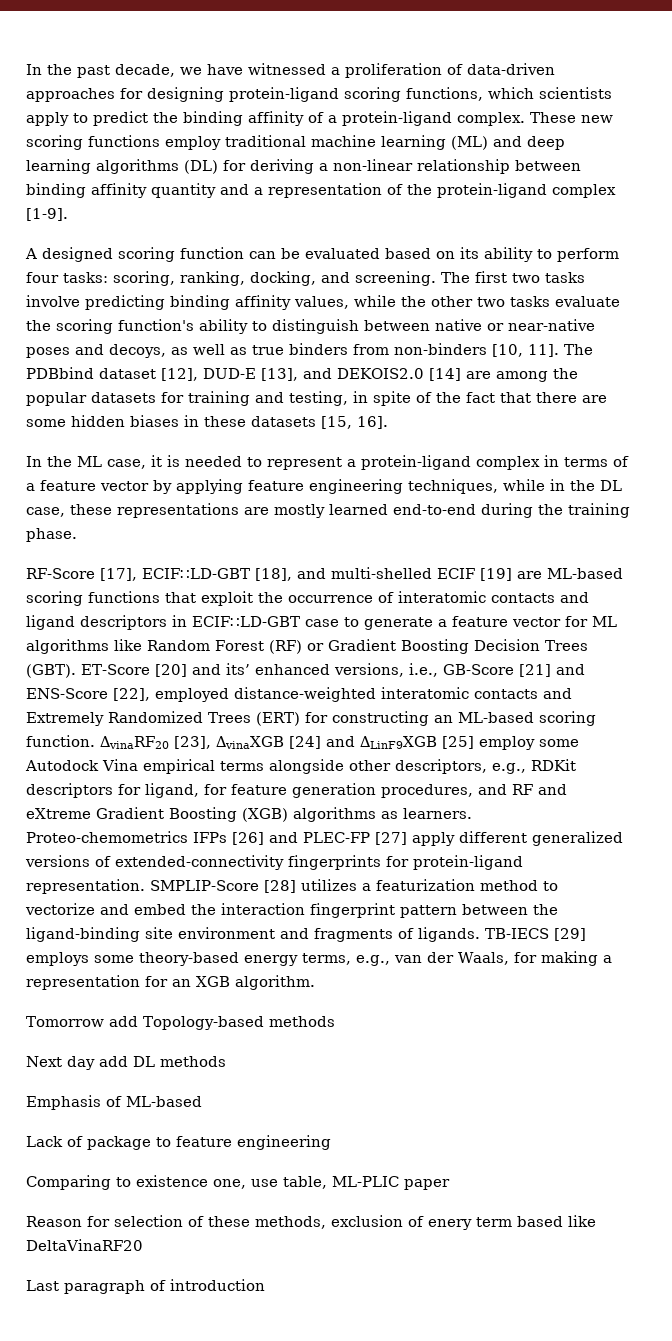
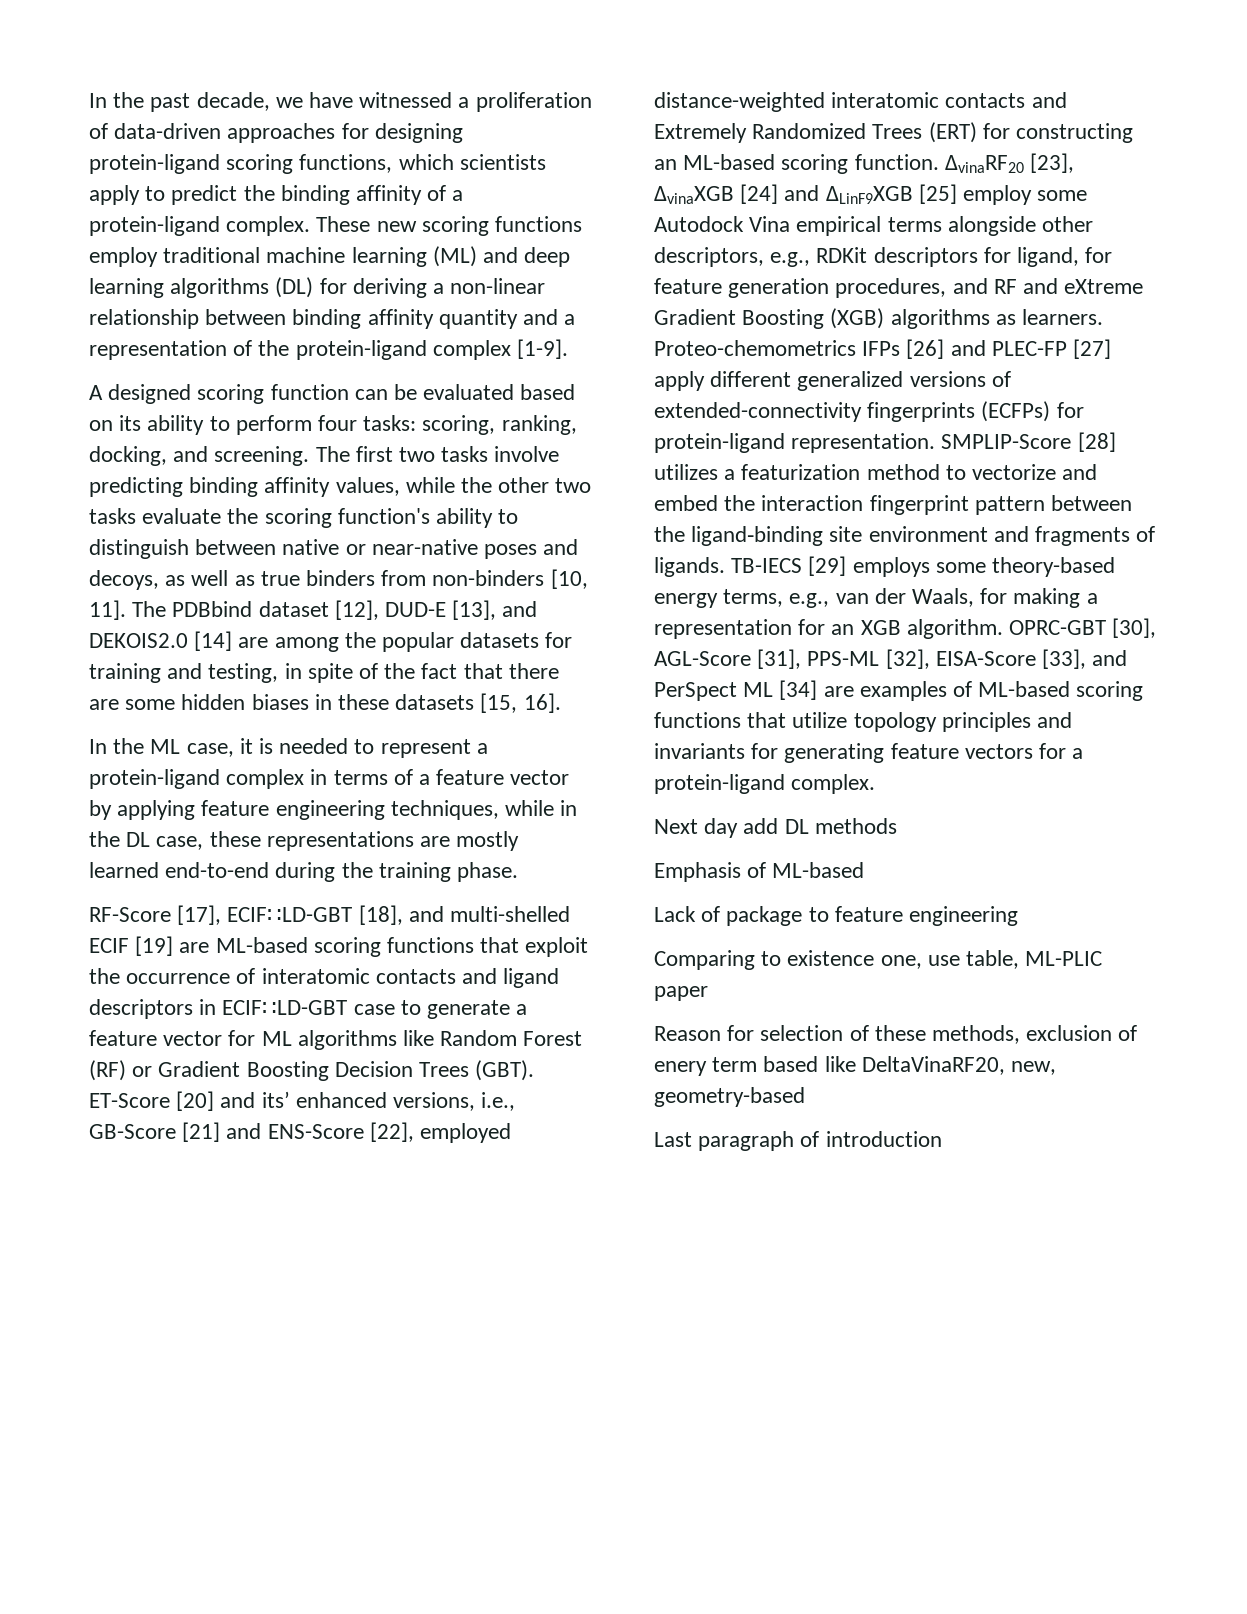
(381, 862) none -> [981,401,1051,422] (ECFPs)
[26,1016,335,1030] // Tomorrow add Topology-based methods -> [1009,618,1157,638] [654,649,1128,669] [654,680,1144,701] [654,712,1073,732] [654,743,1084,763] [654,774,876,794] OPRC-GBT [30], AGL-Score [31], PPS-ML [32], EISA-Score [33], and PerSpect ML [34] are examples of ML-based scoring functions that utilize topology principles and invariants for generating feature vectors for a protein-ligand complex.
[26,1239,143,1251] DeltaVinaRF20 -> [861,1056,1057,1075] [654,1087,805,1107] DeltaVinaRF20, new, geometry-based

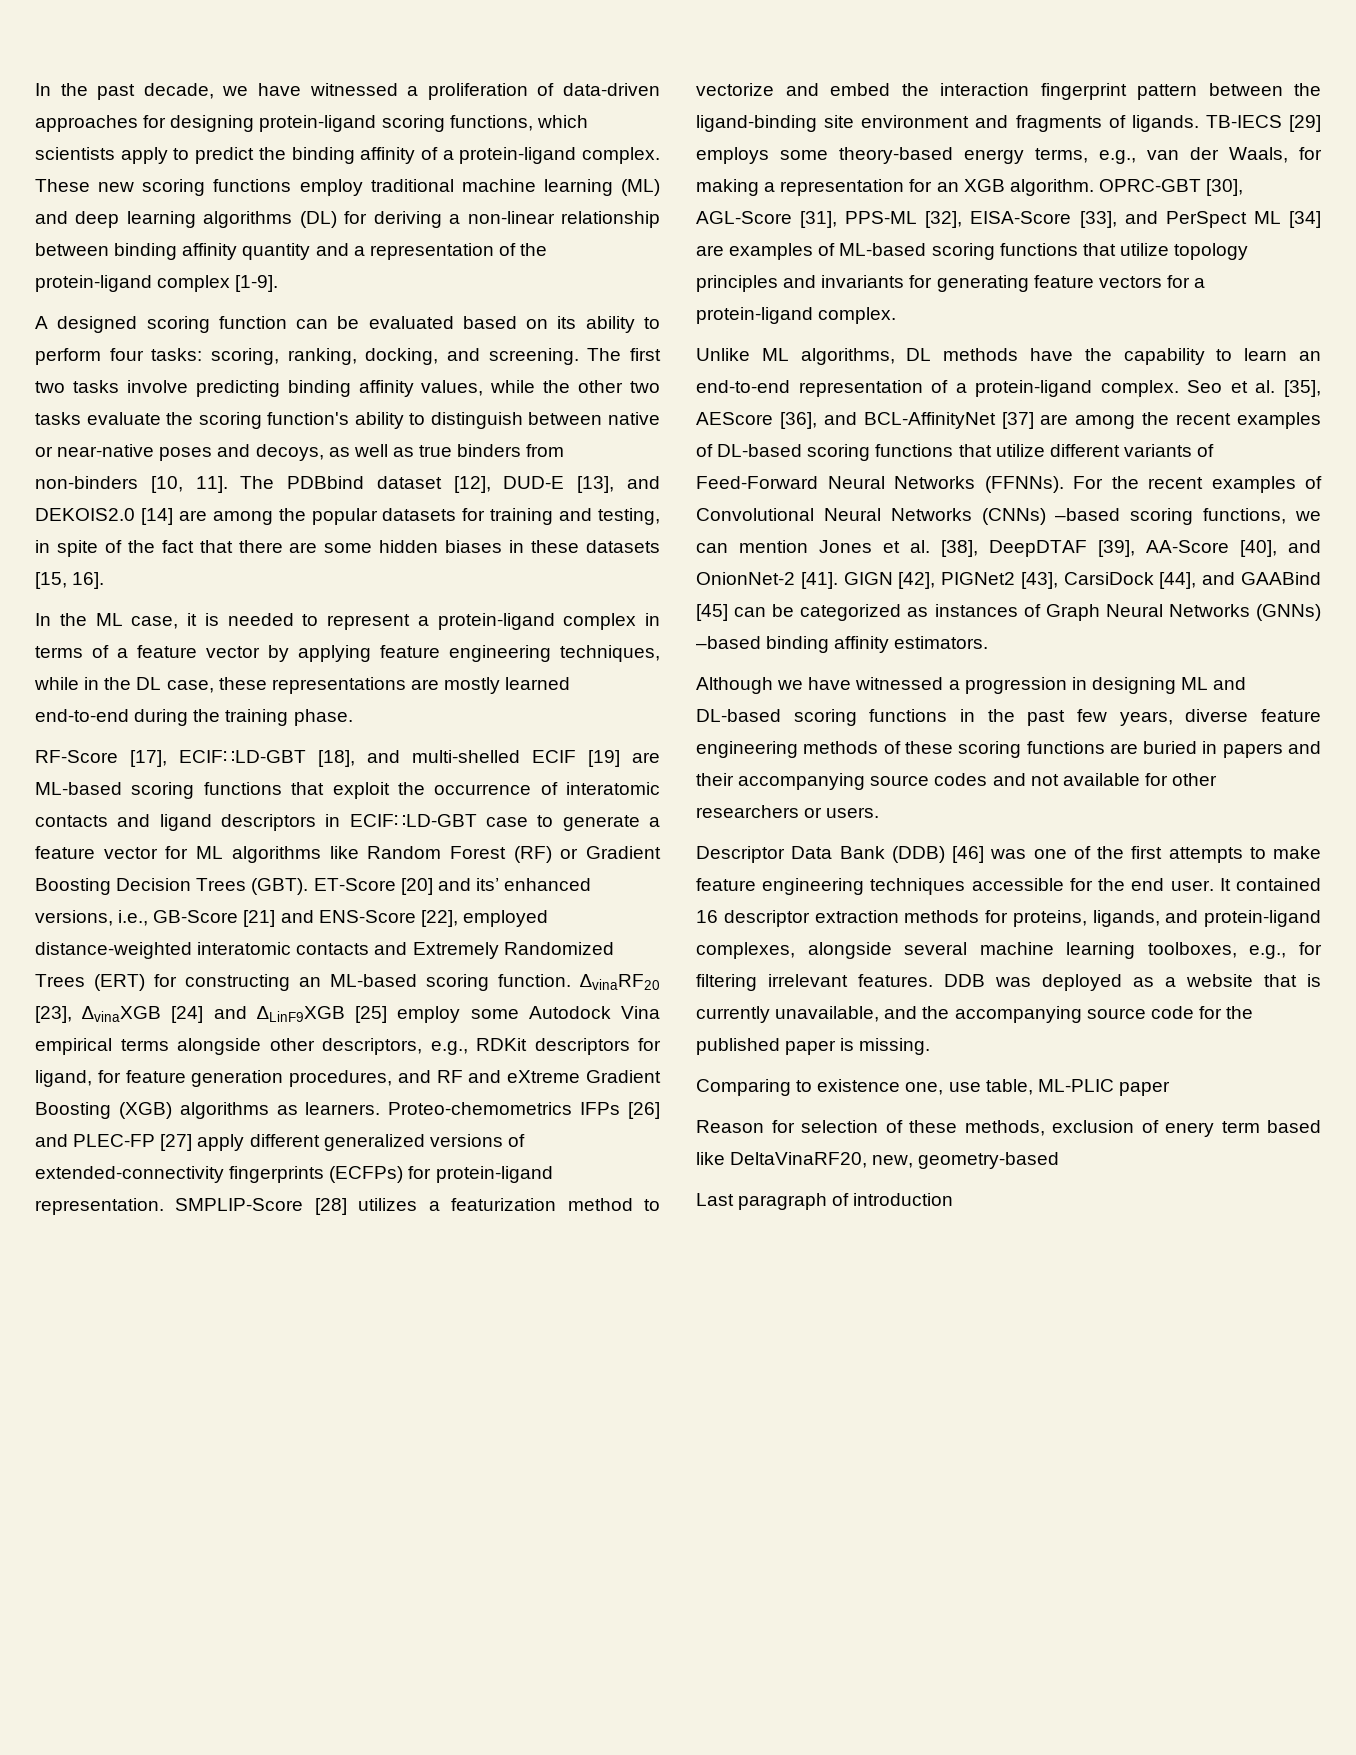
[654,818,779,838] Next day add -> [696,348,895,365] Unlike ML algorithms,
[654,862,865,882] [654,906,1019,926] // Emphasis of ML-based // Lack of package to feature engineering -> [1030,348,1321,365] [696,380,1321,397] [696,412,1322,429] [696,444,1215,461] [696,476,1322,493] [696,508,1321,525] [696,540,1321,557] [696,572,1321,589] [696,604,1321,621] [696,636,989,653] [696,677,1247,694] [696,709,1321,726] [696,741,1321,758] [696,773,1218,790] [696,805,880,818] [696,846,1321,863] [696,878,1321,895] [696,910,1321,927] [696,942,1322,959] [696,974,1321,991] [696,1006,1254,1023] [696,1038,931,1055] have the capability to learn an end-to-end representation of a protein-ligand complex. Seo et al. [35], AEScore [36], and BCL-AffinityNet [37] are among the recent examples of DL-based scoring functions that utilize different variants of Feed-Forward Neural Networks (FFNNs). For the recent examples of Convolutional Neural Networks (CNNs) –based scoring functions, we can mention Jones et al. [38], DeepDTAF [39], AA-Score [40], and OnionNet-2 [41]. GIGN [42], PIGNet2 [43], CarsiDock [44], and GAABind [45] can be categorized as instances of Graph Neural Networks (GNNs) –based binding affinity estimators. // Although we have witnessed a progression in designing ML and DL-based scoring functions in the past few years, diverse feature engineering methods of these scoring functions are buried in papers and their accompanying source codes and not available for other researchers or users. // Descriptor Data Bank (DDB) [46] was one of the first attempts to make feature engineering techniques accessible for the end user. It contained 16 descriptor extraction methods for proteins, ligands, and protein-ligand complexes, alongside several machine learning toolboxes, e.g., for filtering irrelevant features. DDB was deployed as a website that is currently unavailable, and the accompanying source code for the published paper is missing.

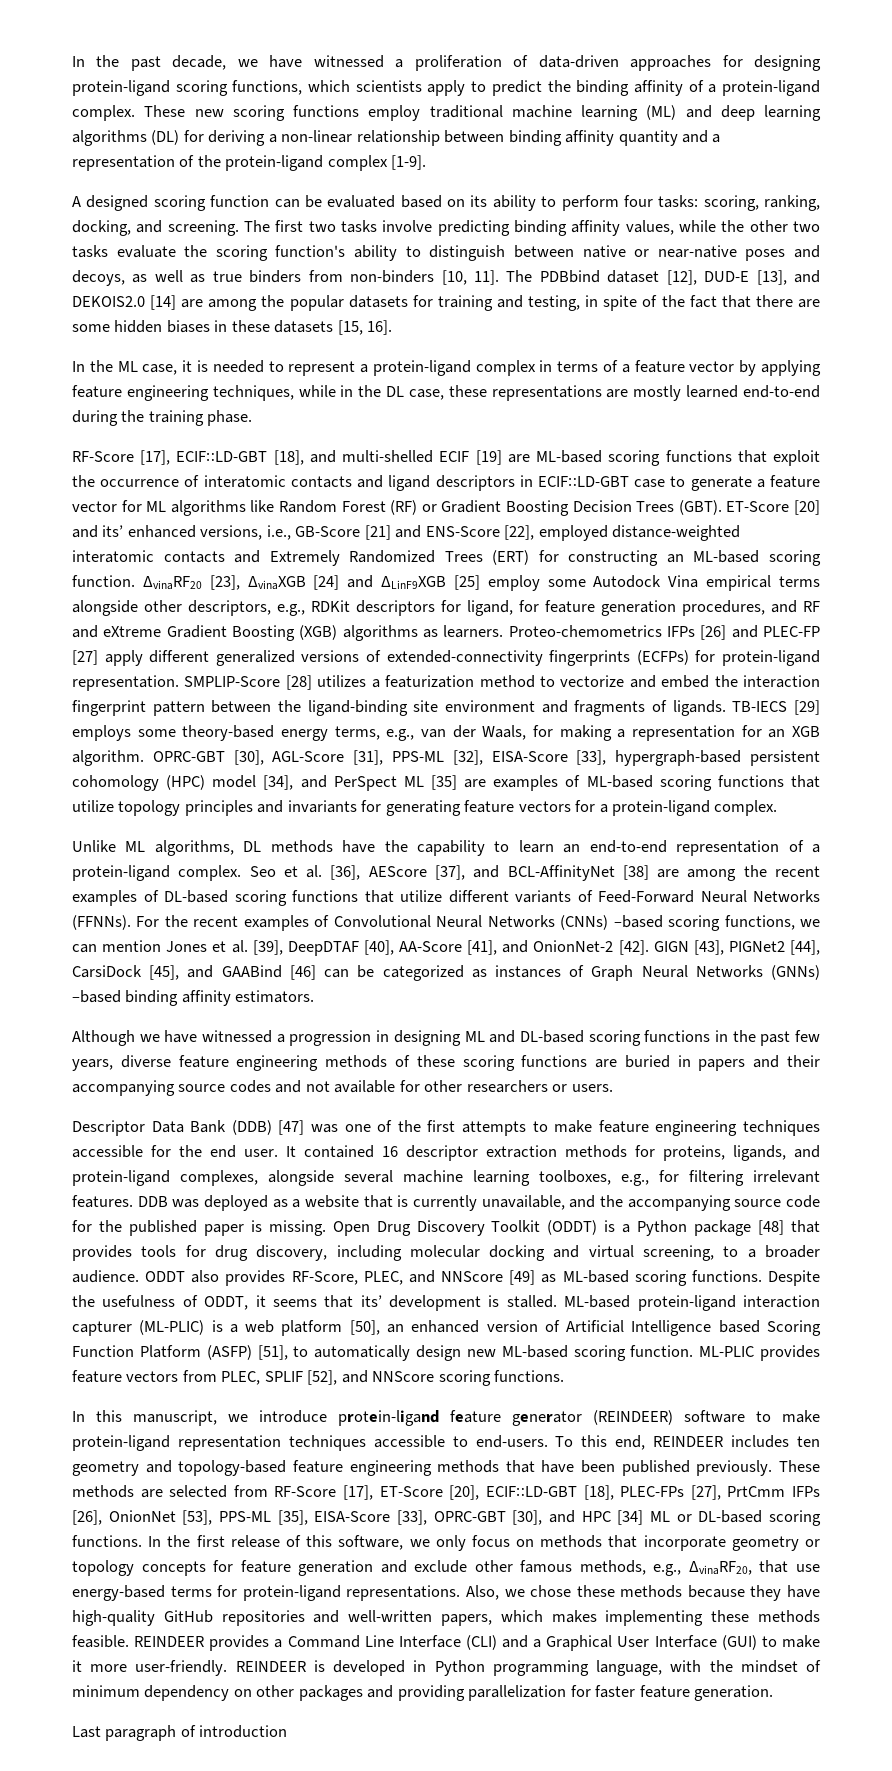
(1117, 219) none -> [615,750,820,766] [72,775,294,791] hypergraph-based persistent cohomology (HPC) model [34],
[1289,211,1321,228] [34] -> [431,775,458,790] [35]
[1284,380,1321,397] [696,412,817,429] [35], AEScore [36], -> [330,865,465,880] [36], AEScore [37],
[1001,412,1034,429] [37] -> [622,865,649,880] [38]
[941,540,1321,557] [696,572,1197,589] [38], DeepDTAF [39], AA-Score [40], and OnionNet-2 [41]. GIGN [42], PIGNet2 [43], CarsiDock [44], -> [252,940,820,956] [72,965,180,980] [39], DeepDTAF [40], AA-Score [41], and OnionNet-2 [42]. GIGN [43], PIGNet2 [44], CarsiDock [45],
[696,604,728,621] [45] -> [289,965,316,980] [46]
[952,846,984,863] [46] -> [278,1120,305,1135] [47]
[696,1079,1170,1096] [696,1120,1321,1137] [696,1152,1060,1169] // Comparing to existence one, use table, ML-PLIC paper // Reason for selection of these methods, exclusion of enery term based like DeltaVinaRF20, new, geometry-based -> [332,1220,820,1236] [72,1245,820,1261] [72,1270,820,1286] [72,1295,821,1311] [72,1320,822,1336] [72,1345,821,1361] [72,1370,565,1386] [72,1410,820,1426] [72,1435,820,1451] [72,1460,820,1476] [72,1485,821,1500] [72,1510,821,1526] [72,1535,820,1551] [72,1560,821,1576] [72,1585,820,1601] [72,1610,820,1626] [72,1635,820,1651] [72,1660,822,1676] [72,1685,774,1701] Open Drug Discovery Toolkit (ODDT) is a Python package [48] that provides tools for drug discovery, including molecular docking and virtual screening, to a broader audience. ODDT also provides RF-Score, PLEC, and NNScore [49] as ML-based scoring functions. Despite the usefulness of ODDT, it seems that its’ development is stalled. ML-based protein-ligand interaction capturer (ML-PLIC) is a web platform [50], an enhanced version of Artificial Intelligence based Scoring Function Platform (ASFP) [51], to automatically design new ML-based scoring function. ML-PLIC provides feature vectors from PLEC, SPLIF [52], and NNScore scoring functions. // In this manuscript, we introduce protein-ligand feature generator (REINDEER) software to make protein-ligand representation techniques accessible to end-users. To this end, REINDEER includes ten geometry and topology-based feature engineering methods that have been published previously. These methods are selected from RF-Score [17], ET-Score [20], ECIF∷LD-GBT [18], PLEC-FPs [27], PrtCmm IFPs [26], OnionNet [53], PPS-ML [35], EISA-Score [33], OPRC-GBT [30], and HPC [34] ML or DL-based scoring functions. In the first release of this software, we only focus on methods that incorporate geometry or topology concepts for feature generation and exclude other famous methods, e.g., ∆vinaRF20, that use energy-based terms for protein-ligand representations. Also, we chose these methods because they have high-quality GitHub repositories and well-written papers, which makes implementing these methods feasible. REINDEER provides a Command Line Interface (CLI) and a Graphical User Interface (GUI) to make it more user-friendly. REINDEER is developed in Python programming language, with the mindset of minimum dependency on other packages and providing parallelization for faster feature generation.

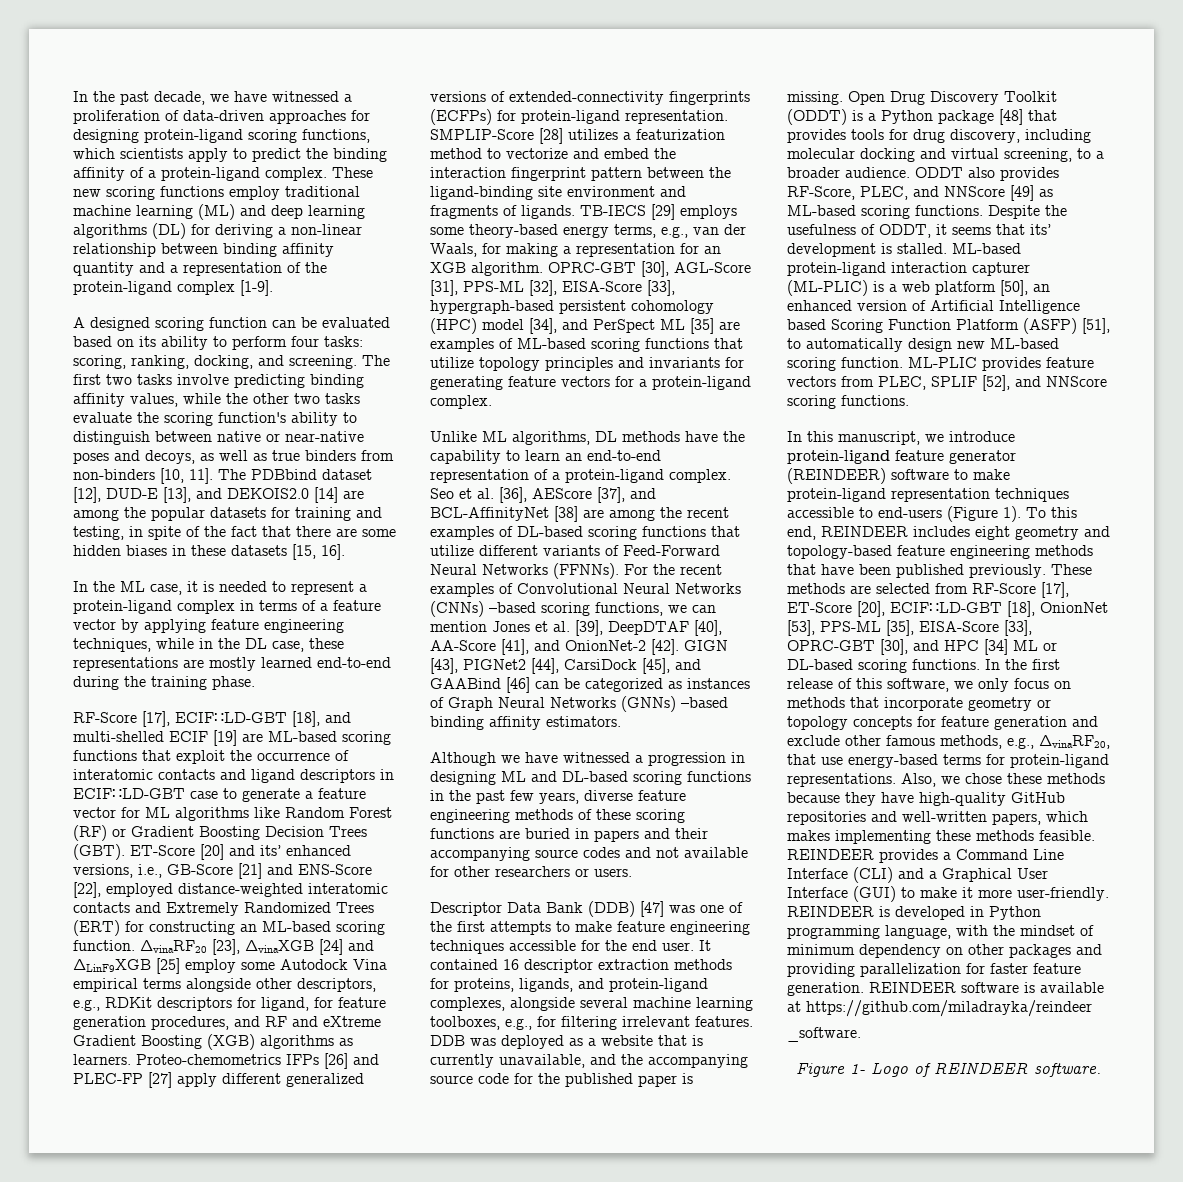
[475,1435,548,1448] end-users. -> [878,506,1021,522] end-users (Figure 1).
[797,1436,820,1447] ten -> [975,526,1010,540] eight
[620,1485,821,1500] [72,1510,102,1525] PLEC-FPs [27], PrtCmm IFPs [26], -> (1035, 609) none
[72,1725,288,1741] // Last paragraph of introduction -> [869,982,1104,993] [787,1000,1092,1017] [787,1027,861,1042] [796,1062,1101,1077] REINDEER software is available at https://github.com/miladrayka/reindeer // _software. // Figure 1- Logo of REINDEER software.

